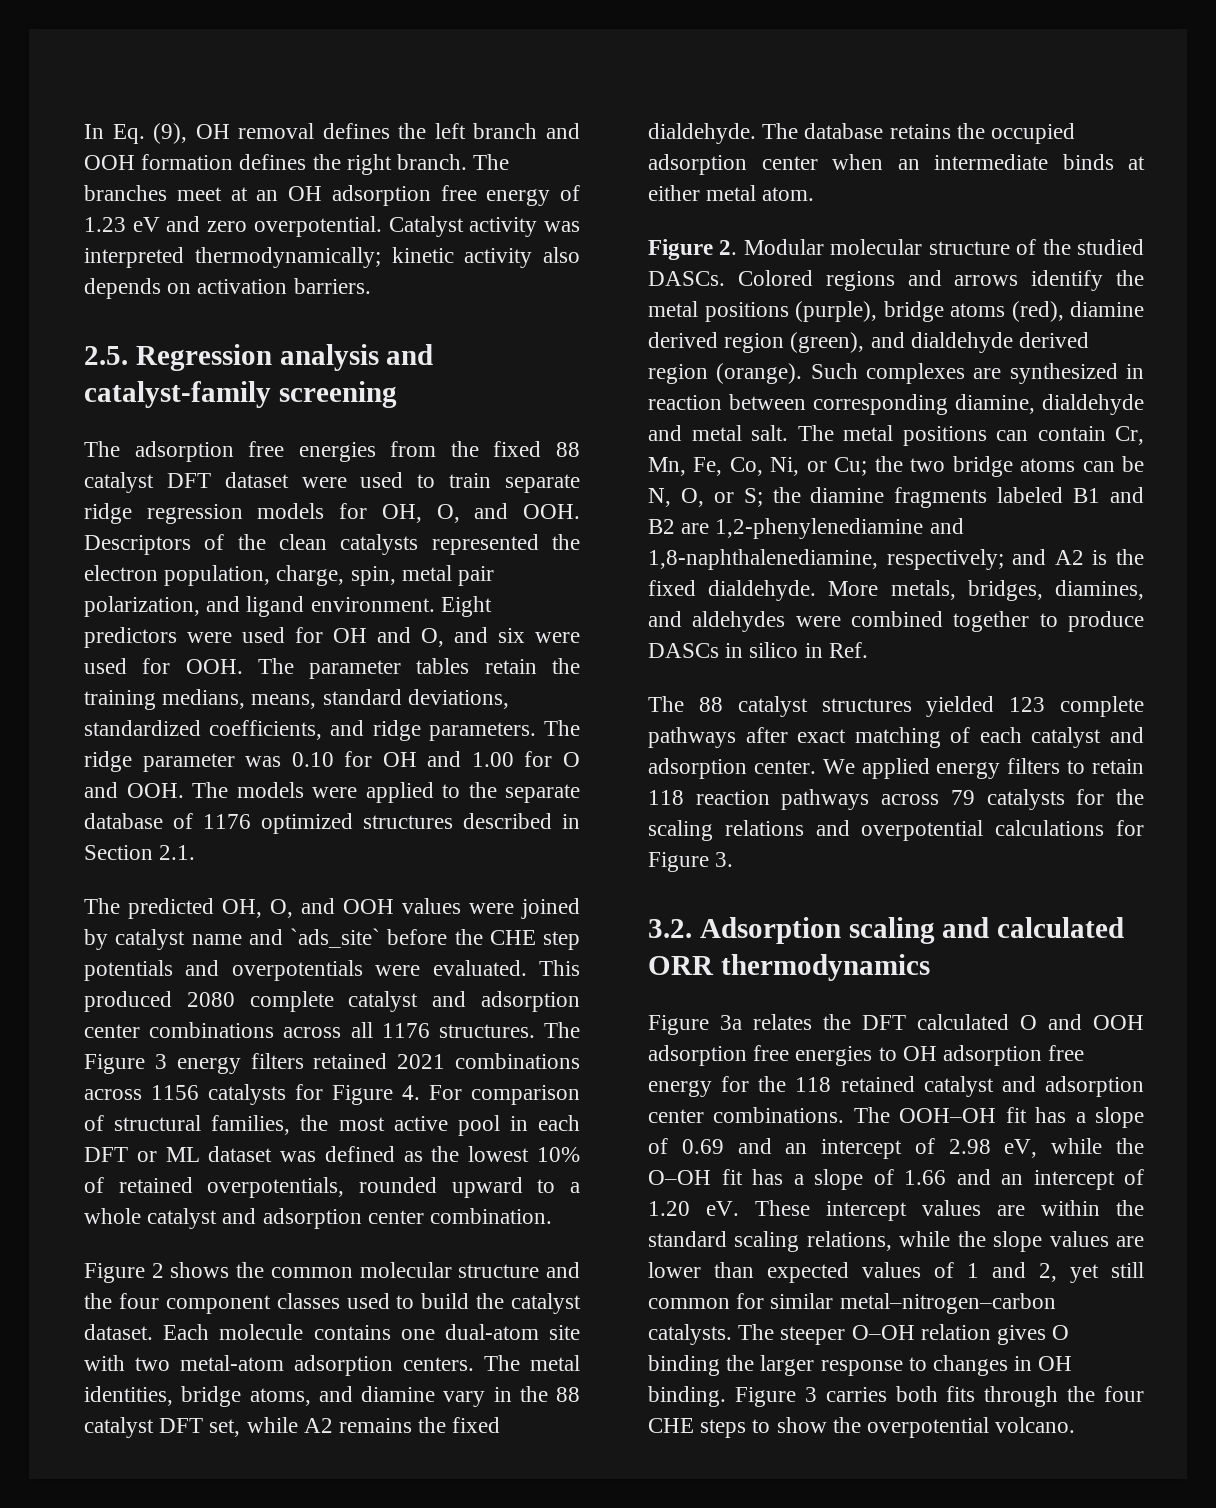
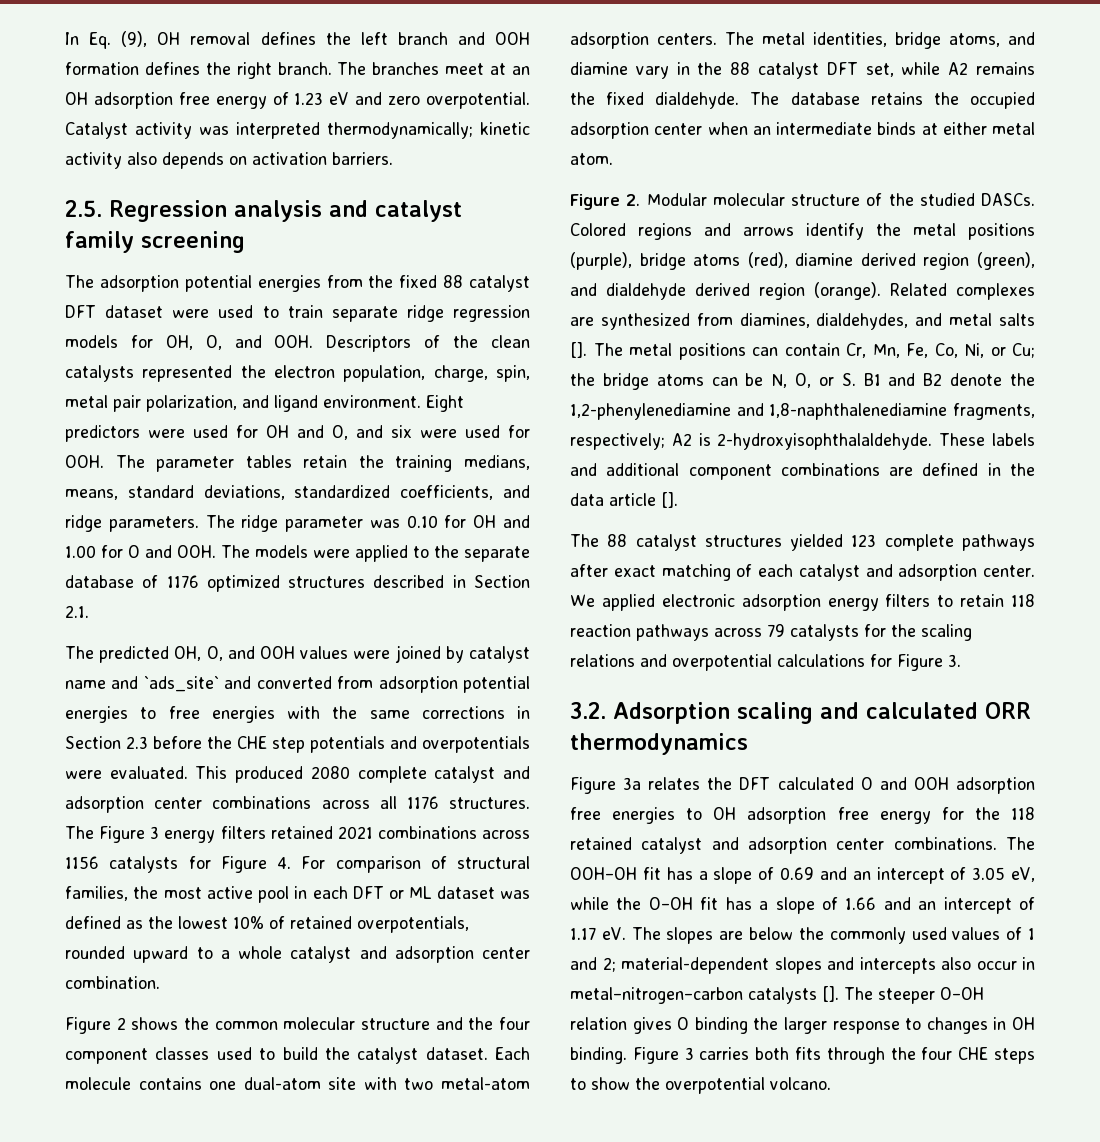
[84,381,271,408] catalyst-family -> [375,200,462,222] [65,231,134,253] catalyst family
[248,441,285,457] free -> [184,275,252,292] potential
(380, 938) none -> [224,676,530,693] [65,706,530,723] [65,736,148,749] and converted from adsorption potential energies to free energies with the same corrections in Section 2.3
[810,363,858,379] Such -> [890,283,947,296] Related
[1126,364,1144,379] [648,394,1144,415] [648,425,788,441] in reaction between corresponding diamine, dialdehyde and metal salt. -> [696,313,1035,330] [570,342,587,358] from diamines, dialdehydes, and metal salts [].
[910,458,946,472] two -> (595, 379) none
[743,487,1144,508] [648,518,964,539] [648,549,1144,570] [648,580,1144,601] [648,611,1144,632] [648,642,868,658] S; the diamine fragments labeled B1 and B2 are 1,2-phenylenediamine and 1,8-naphthalenediamine, respectively; and A2 is the fixed dialdehyde. More metals, bridges, diamines, and aldehydes were combined together to produce DASCs in silico in Ref. -> [841,373,1035,386] [570,403,1035,420] [570,433,1035,450] [570,463,1035,480] [570,492,678,508] S. B1 and B2 denote the 1,2-phenylenediamine and 1,8-naphthalenediamine fragments, respectively; A2 is 2-hydroxyisophthalaldehyde. These labels and additional component combinations are defined in the data article [].
(930, 768) none -> [661,594,821,611] electronic adsorption
[948,1139,991,1154] 2.98 -> [972,867,1006,880] 3.05
[648,1200,1144,1221] [648,1231,1144,1252] [648,1262,1144,1283] [648,1293,1056,1314] [648,1324,732,1345] 1.20 eV. These intercept values are within the standard scaling relations, while the slope values are lower than expected values of 1 and 2, yet still common for similar metal–nitrogen–carbon catalysts. -> [570,927,1035,944] [570,957,1035,974] [570,986,839,1004] 1.17 eV. The slopes are below the commonly used values of 1 and 2; material-dependent slopes and intercepts also occur in metal–nitrogen–carbon catalysts [].

